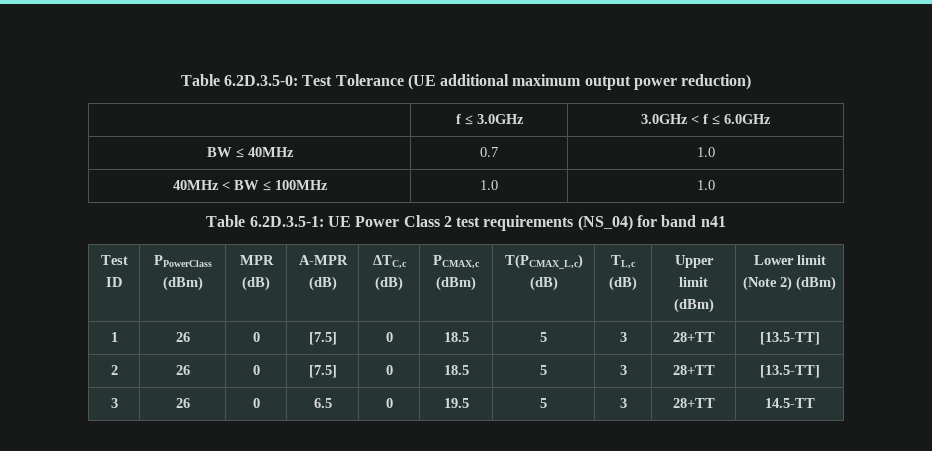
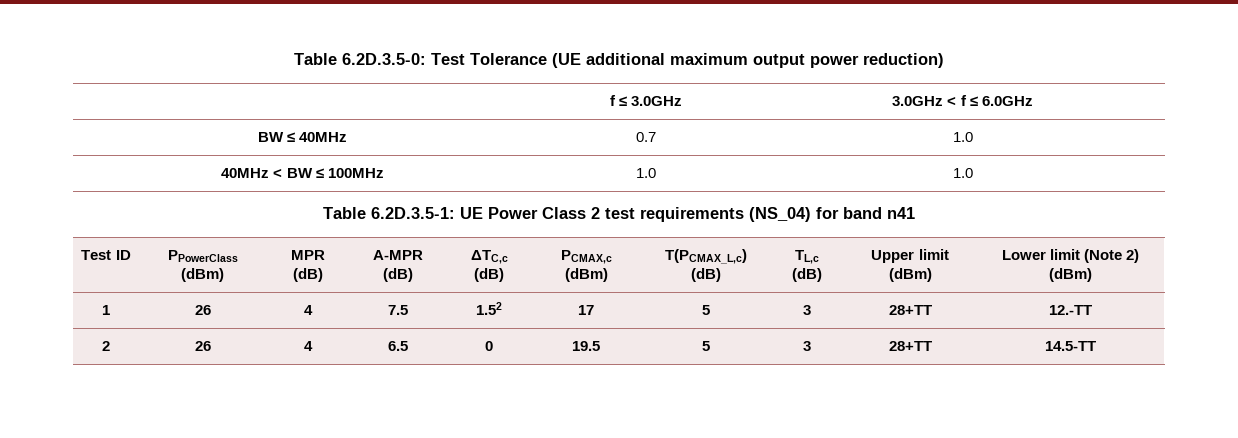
[252,332,260,342] [308,332,337,345] [385,332,393,342] [443,332,469,342] [540,332,547,342] [619,332,627,342] [672,332,715,342] [759,332,820,345] 0 | [7.5] | 0 | 18.5 | 5 | 3 | 28+TT | [13.5-TT] -> [304,305,313,315] [388,305,408,315] [476,302,502,315] [578,305,594,315] [701,305,710,315] [803,305,811,315] [888,305,932,315] [1049,305,1092,315] 4 | 7.5 | 1.52 | 17 | 5 | 3 | 28+TT | 12.-TT
[252,365,260,375] [308,365,337,378] [385,365,393,375] [443,365,469,375] [540,365,547,375] [619,365,627,375] [672,365,715,375] [759,365,820,378] [110,398,118,408] [175,398,190,408] [252,398,260,408] 0 | [7.5] | 0 | 18.5 | 5 | 3 | 28+TT | [13.5-TT] // 3 | 26 | 0 -> [304,341,313,351] 4

